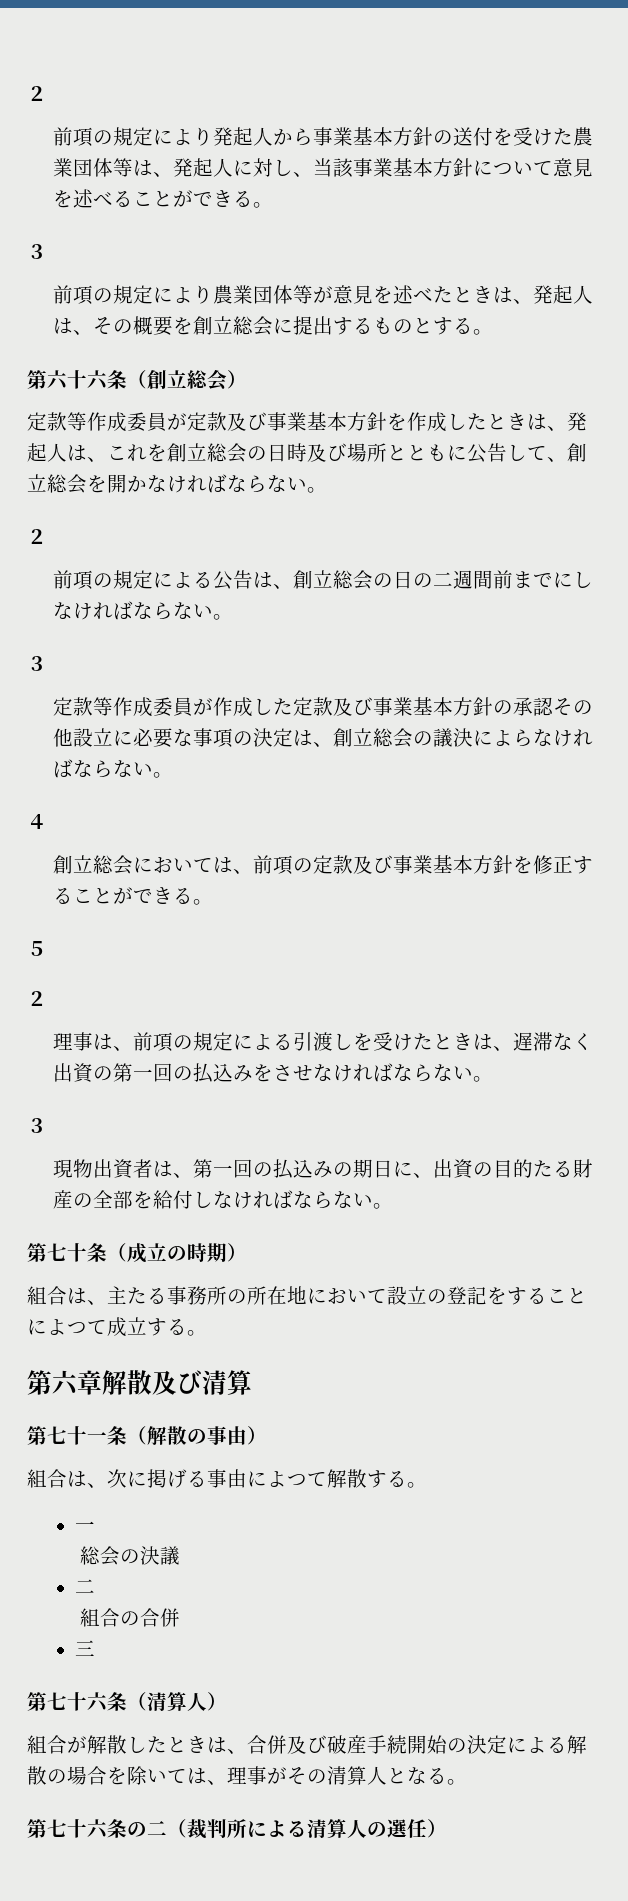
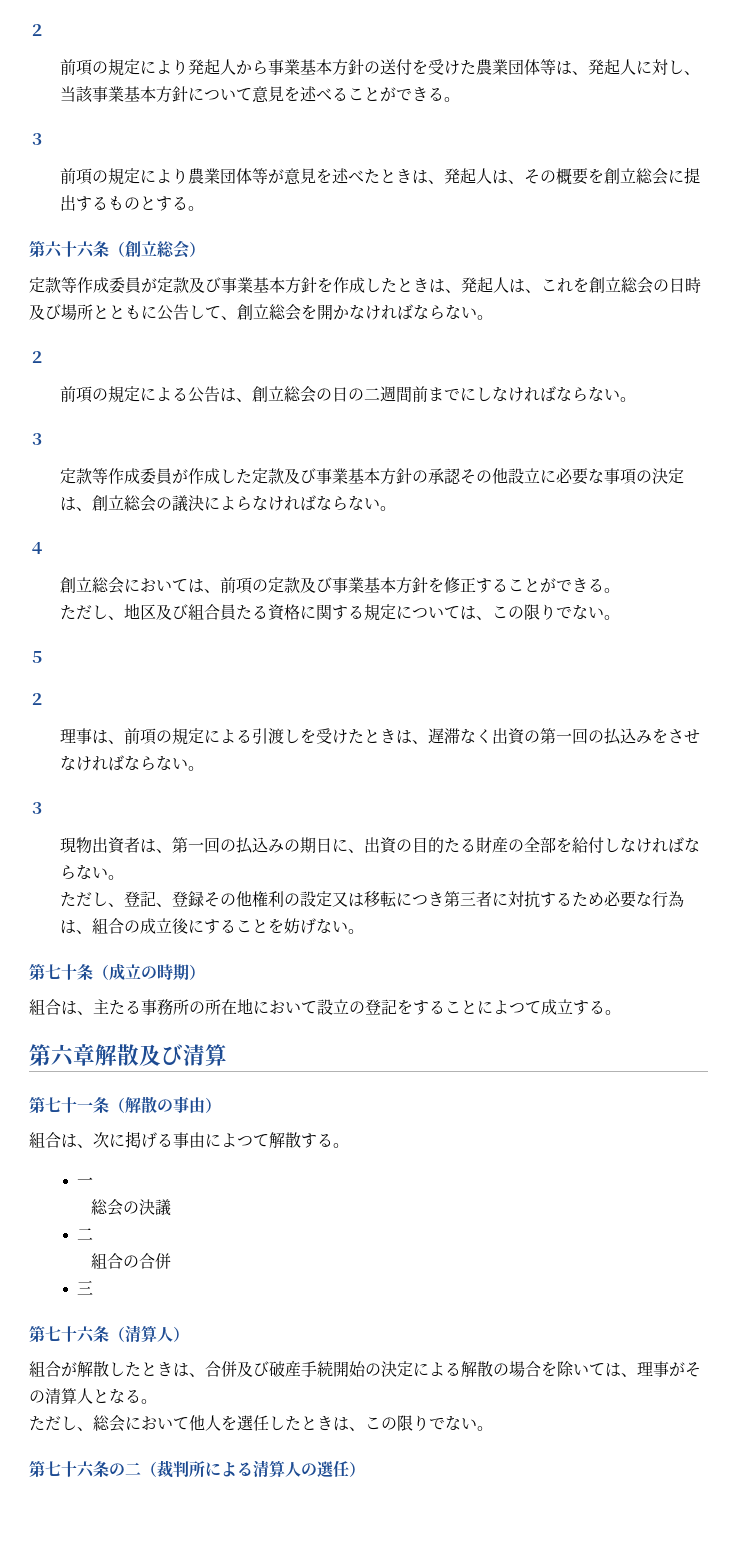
(214, 902) none -> [59,603,620,621] // ただし、地区及び組合員たる資格に関する規定については、この限りでない。
(394, 1206) none -> [59,891,684,908] [59,918,364,934] // ただし、登記、登録その他権利の設定又は移転につき第三者に対抗するため必要な行為は、組合の成立後にすることを妨げない。
(467, 1782) none -> [29,1415,493,1432] // ただし、総会において他人を選任したときは、この限りでない。

